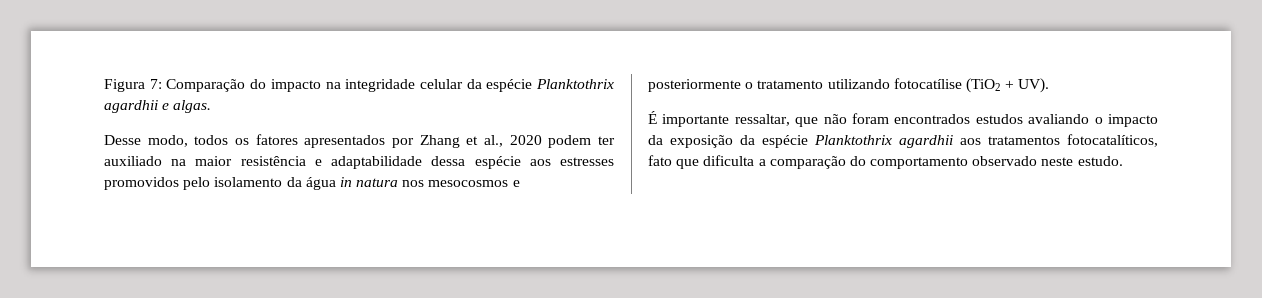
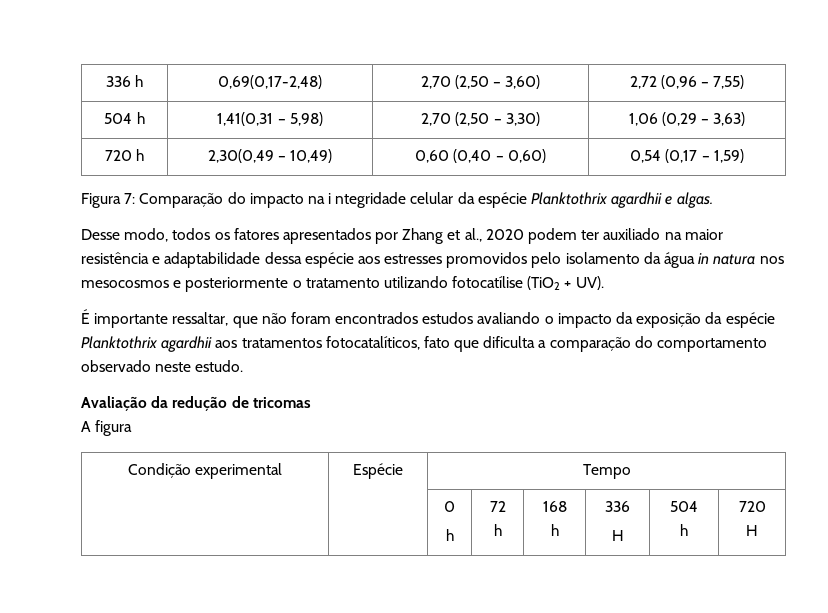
(104, 85) none -> [105,75,144,87] [218,75,322,89] [420,75,541,89] [629,75,745,89] [104,112,145,124] [217,112,323,126] [421,112,540,126] [628,112,746,126] [104,149,145,161] [207,149,333,163] [415,149,546,163] [630,149,744,163] 336 h | 0,69(0,17-2,48) | 2,70 (2,50 – 3,60) | 2,72 (0,96 – 7,55) // 504 h | 1,41(0,31 – 5,98) | 2,70 (2,50 – 3,30) | 1,06 (0,29 – 3,63) // 720 h | 2,30(0,49 – 10,49) | 0,60 (0,40 – 0,60) | 0,54 (0,17 – 1,59) //
[345,79,416,92] integridade -> [328,192,407,208] i ntegridade
(1123, 161) none -> [81,396,311,411] [81,420,133,436] [127,463,283,479] [353,463,403,479] [582,464,631,479] [444,501,455,512] [445,529,454,541] [489,501,506,512] [493,524,502,536] [542,501,567,512] [550,524,559,536] [605,501,630,512] [611,530,624,541] [670,501,698,512] [680,524,688,536] [738,501,766,512] [746,525,758,536] // Avaliação da redução de tricomas // A figura // Condição experimental | Espécie | Tempo // | | 0 // h | 72 // h | 168 // h | 336 // H | 504 // h | 720 // H

